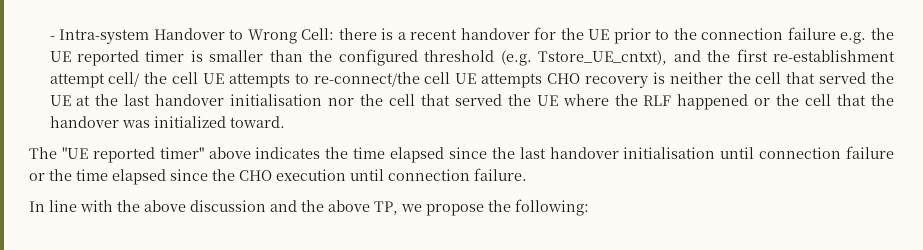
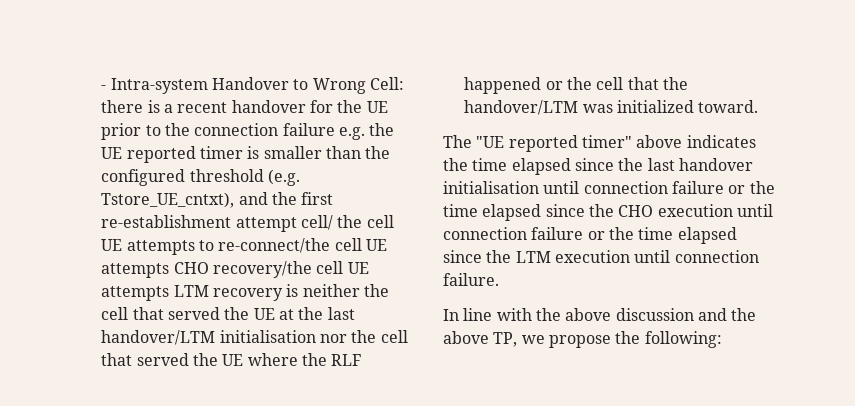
(581, 78) none -> [212,261,369,278] [101,285,209,301] recovery/the cell UE attempts LTM
[155,94,225,106] handover -> [101,330,216,345] handover/LTM
[49,116,119,128] handover -> [464,100,579,115] handover/LTM
(470, 175) none -> [531,227,737,244] [443,250,759,263] failure or the time elapsed since the LTM execution until connection

